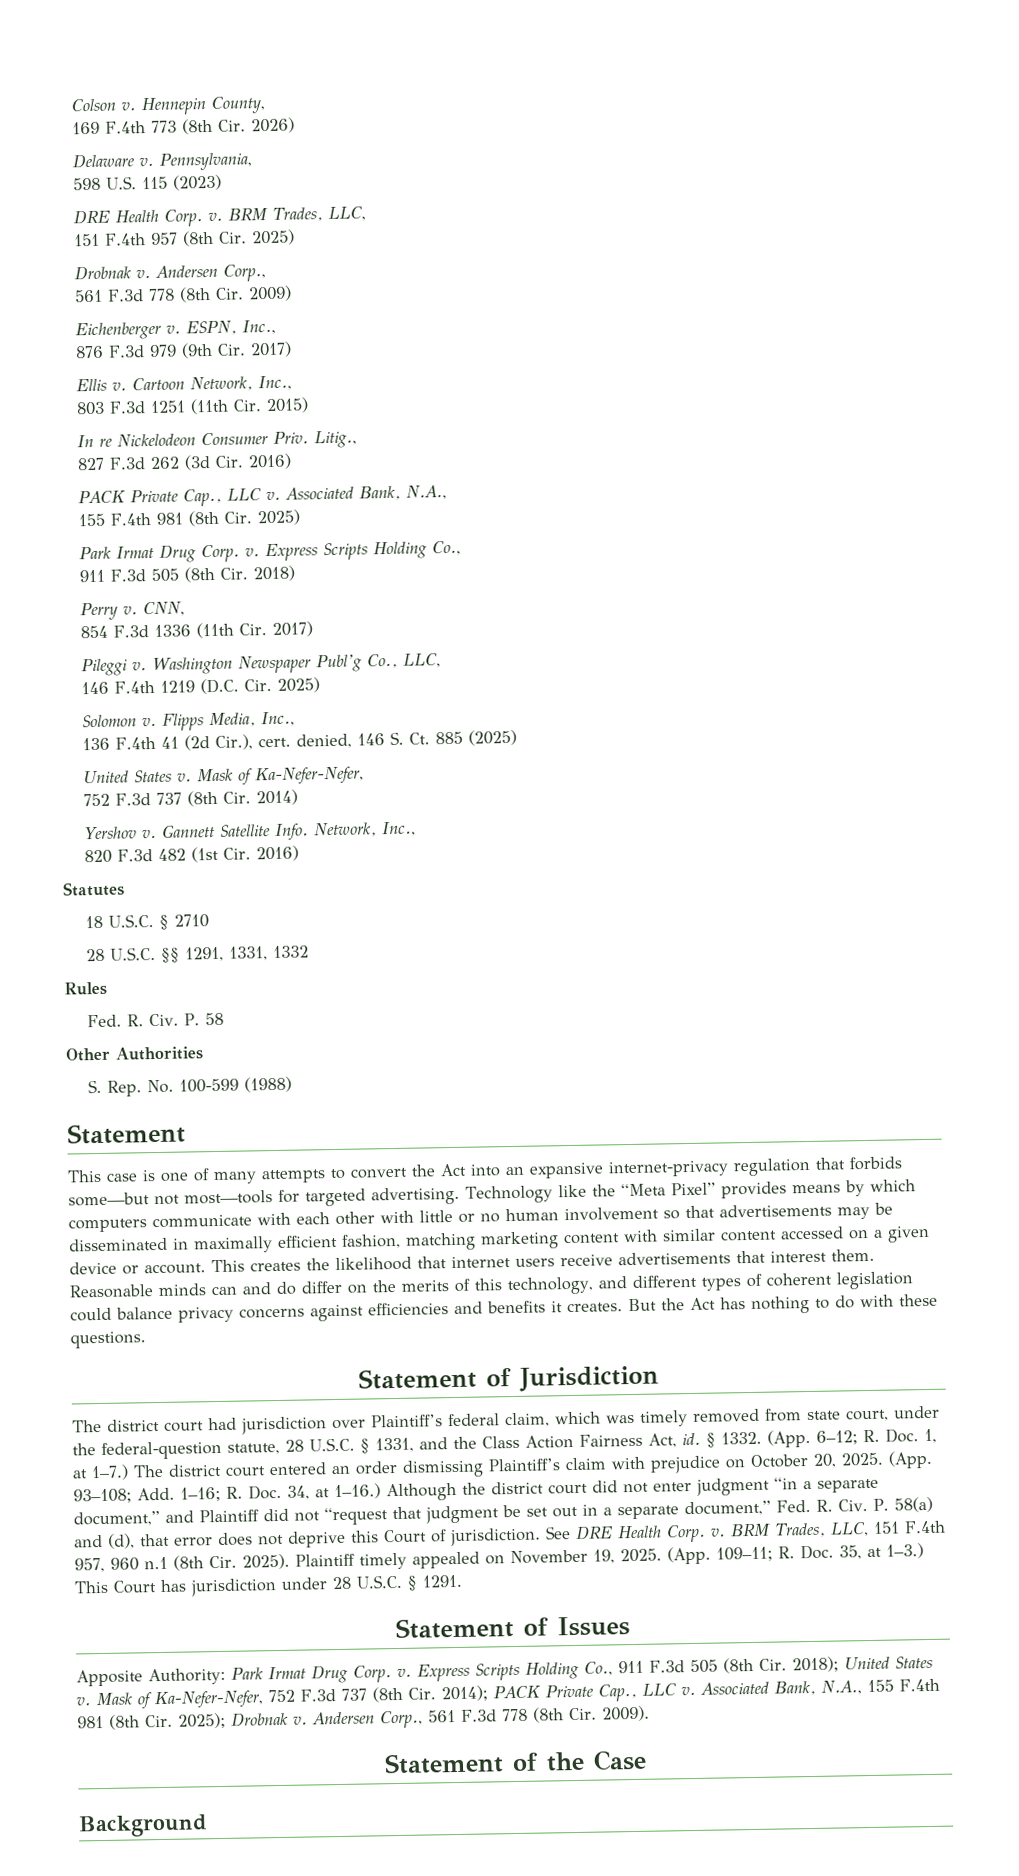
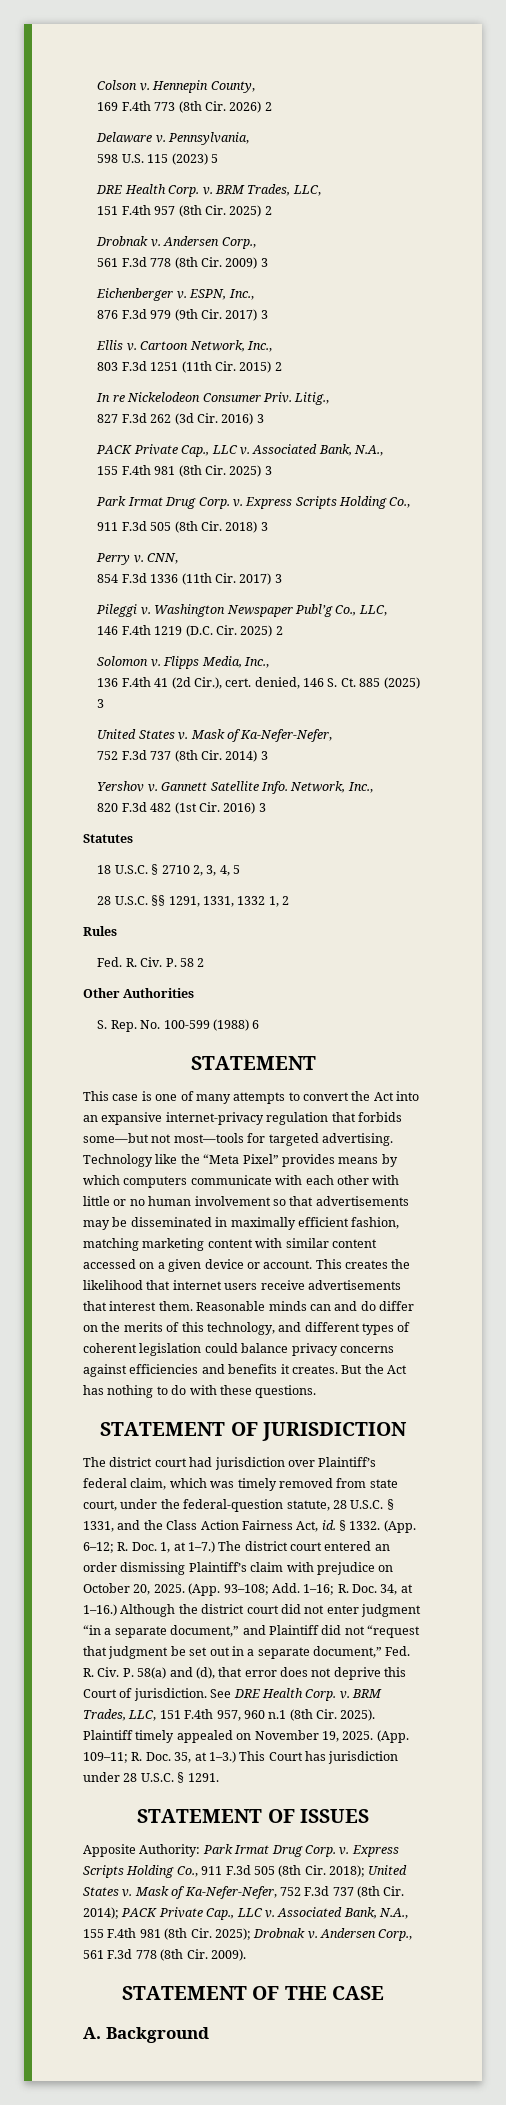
(296, 125) none -> [264,102,272,111] 2
(223, 182) none -> [210,154,218,163] 5
(296, 237) none -> [264,206,272,215] 2
(293, 293) none -> [260,258,268,267] 3
(293, 349) none -> [260,310,268,319] 3
(310, 405) none -> [274,362,282,371] 2
(293, 461) none -> [256,414,264,423] 3
(301, 517) none -> [264,466,272,475] 3
(296, 573) none -> [260,522,268,531] 3
(314, 629) none -> [274,574,282,583] 3
(321, 685) none -> [275,626,283,635] 2
(518, 737) none -> [97,699,105,708] 3
(299, 797) none -> [260,751,268,760] 3
(300, 853) none -> [258,803,266,812] 3
(210, 921) none -> [192,865,241,876] 2, 3, 4, 5
(310, 952) none -> [268,896,290,907] 1, 2
(225, 1019) none -> [197,958,205,967] 2
[67,1122,186,1145] // Statement -> [252,1020,260,1029] [190,1056,316,1070] 6 // STATEMENT
[358,1365,659,1392] Statement of Jurisdiction -> [100,1422,407,1441] STATEMENT OF JURISDICTION
[395,1616,630,1640] Statement of Issues -> [137,1809,369,1823] STATEMENT OF ISSUES
[383,1749,647,1775] Statement of the Case // -> [122,1986,384,2000] [83,2027,101,2039] STATEMENT OF THE CASE // A.

